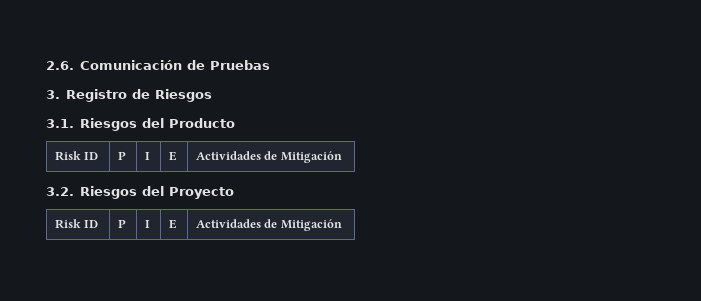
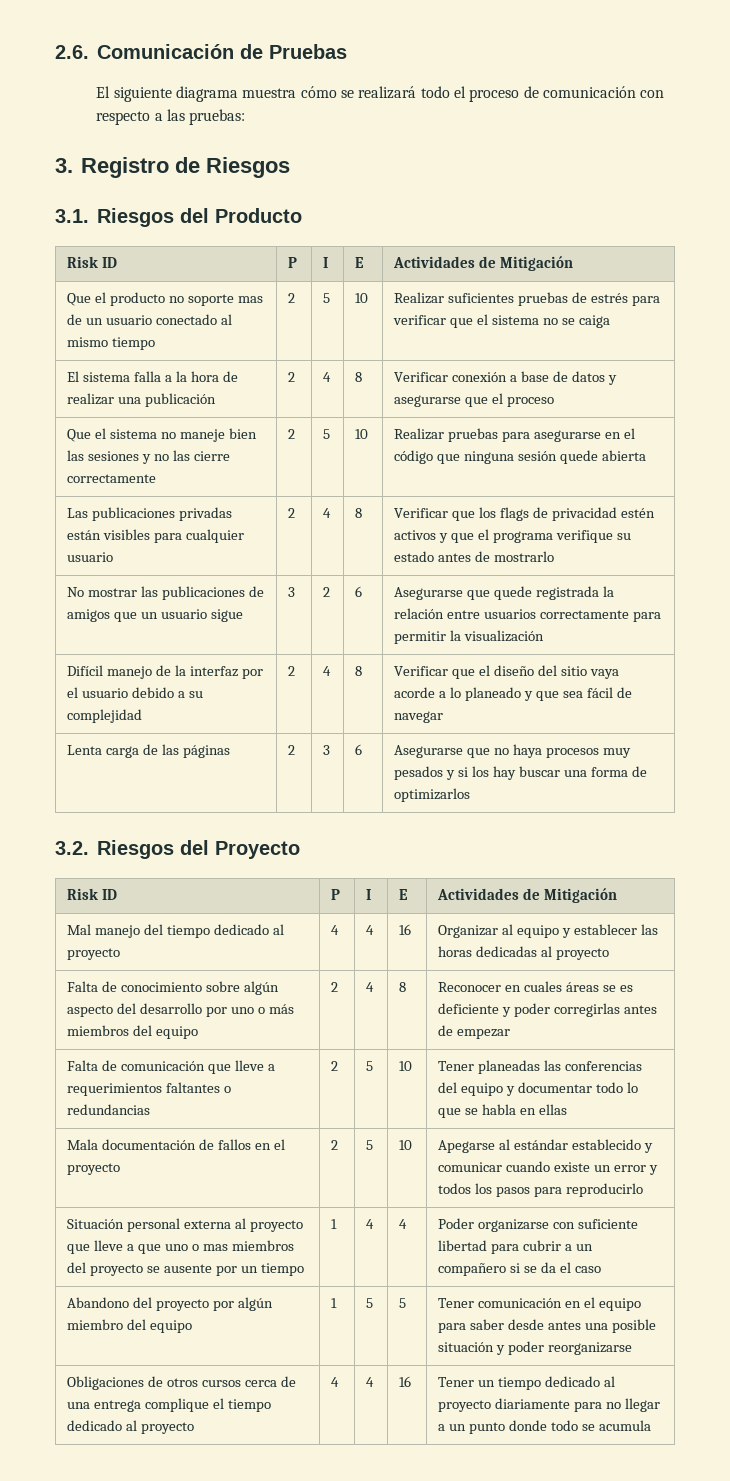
(271, 65) none -> [96,86,665,102] [96,109,246,125] // El siguiente diagrama muestra cómo se realizará todo el proceso de comunicación con respecto a las pruebas:
(342, 157) none -> [67,292,263,306] [67,314,233,325] [67,337,156,350] [288,293,296,303] [323,293,331,303] [355,293,369,303] [394,292,660,306] [393,314,610,328] [67,371,238,382] [67,393,217,407] [288,372,296,382] [323,372,332,382] [355,372,363,382] [394,371,617,385] [394,393,555,407] [67,428,257,442] [67,450,230,464] [67,474,157,483] [288,429,296,439] [323,429,331,439] [355,429,369,439] [394,428,635,442] [394,450,646,464] [67,507,233,521] [67,529,245,543] [67,552,114,562] [288,508,296,518] [323,508,332,518] [355,508,363,518] [394,507,655,521] [394,529,631,543] [394,551,555,562] [67,586,265,600] [67,609,244,622] [288,587,296,597] [323,587,331,597] [355,586,363,597] [394,586,615,600] [394,608,662,622] [394,630,545,644] [67,665,263,679] [67,687,204,698] [67,709,143,723] [288,666,296,676] [323,666,332,676] [355,666,363,676] [394,665,619,679] [394,687,632,701] [394,711,444,723] [67,744,231,758] [288,745,296,755] [323,745,331,755] [355,744,363,755] [394,744,631,758] [394,766,647,780] [394,788,471,802] // Que el producto no soporte mas de un usuario conectado al mismo tiempo | 2 | 5 | 10 | Realizar suficientes pruebas de estrés para verificar que el sistema no se caiga // El sistema falla a la hora de realizar una publicación | 2 | 4 | 8 | Verificar conexión a base de datos y asegurarse que el proceso // Que el sistema no maneje bien las sesiones y no las cierre correctamente | 2 | 5 | 10 | Realizar pruebas para asegurarse en el código que ninguna sesión quede abierta // Las publicaciones privadas están visibles para cualquier usuario | 2 | 4 | 8 | Verificar que los flags de privacidad estén activos y que el programa verifique su estado antes de mostrarlo // No mostrar las publicaciones de amigos que un usuario sigue | 3 | 2 | 6 | Asegurarse que quede registrada la relación entre usuarios correctamente para permitir la visualización // Difícil manejo de la interfaz por el usuario debido a su complejidad | 2 | 4 | 8 | Verificar que el diseño del sitio vaya acorde a lo planeado y que sea fácil de navegar // Lenta carga de las páginas | 2 | 3 | 6 | Asegurarse que no haya procesos muy pesados y si los hay buscar una forma de optimizarlos
(342, 225) none -> [67,924,284,938] [67,948,121,960] [331,925,340,935] [366,925,375,935] [399,924,412,935] [438,924,658,938] [438,946,610,960] [67,981,280,995] [67,1003,294,1017] [67,1025,199,1039] [331,982,339,992] [366,982,375,992] [399,982,407,992] [438,981,633,992] [438,1003,658,1017] [438,1025,511,1039] [67,1060,275,1074] [67,1082,232,1096] [67,1104,151,1115] [331,1061,339,1071] [366,1061,374,1071] [399,1061,413,1071] [438,1060,643,1074] [438,1082,638,1096] [438,1104,568,1118] [67,1139,285,1150] [67,1163,121,1175] [331,1140,339,1150] [366,1140,374,1150] [399,1140,413,1150] [438,1139,654,1153] [438,1161,658,1175] [438,1183,644,1197] [67,1218,304,1232] [67,1240,294,1254] [67,1262,304,1276] [331,1219,338,1229] [366,1219,375,1229] [399,1219,408,1229] [438,1218,639,1232] [438,1240,594,1254] [438,1262,601,1276] [67,1297,274,1311] [67,1319,193,1333] [331,1298,338,1308] [366,1298,374,1308] [399,1298,407,1308] [438,1297,642,1311] [438,1319,656,1333] [438,1341,633,1355] [67,1376,296,1390] [67,1398,272,1412] [67,1420,195,1434] [331,1377,340,1387] [366,1377,375,1387] [399,1376,412,1387] [438,1376,616,1390] [438,1398,661,1412] [438,1420,651,1434] // Mal manejo del tiempo dedicado al proyecto | 4 | 4 | 16 | Organizar al equipo y establecer las horas dedicadas al proyecto // Falta de conocimiento sobre algún aspecto del desarrollo por uno o más miembros del equipo | 2 | 4 | 8 | Reconocer en cuales áreas se es deficiente y poder corregirlas antes de empezar // Falta de comunicación que lleve a requerimientos faltantes o redundancias | 2 | 5 | 10 | Tener planeadas las conferencias del equipo y documentar todo lo que se habla en ellas // Mala documentación de fallos en el proyecto | 2 | 5 | 10 | Apegarse al estándar establecido y comunicar cuando existe un error y todos los pasos para reproducirlo // Situación personal externa al proyecto que lleve a que uno o mas miembros del proyecto se ausente por un tiempo | 1 | 4 | 4 | Poder organizarse con suficiente libertad para cubrir a un compañero si se da el caso // Abandono del proyecto por algún miembro del equipo | 1 | 5 | 5 | Tener comunicación en el equipo para saber desde antes una posible situación y poder reorganizarse // Obligaciones de otros cursos cerca de una entrega complique el tiempo dedicado al proyecto | 4 | 4 | 16 | Tener un tiempo dedicado al proyecto diariamente para no llegar a un punto donde todo se acumula

